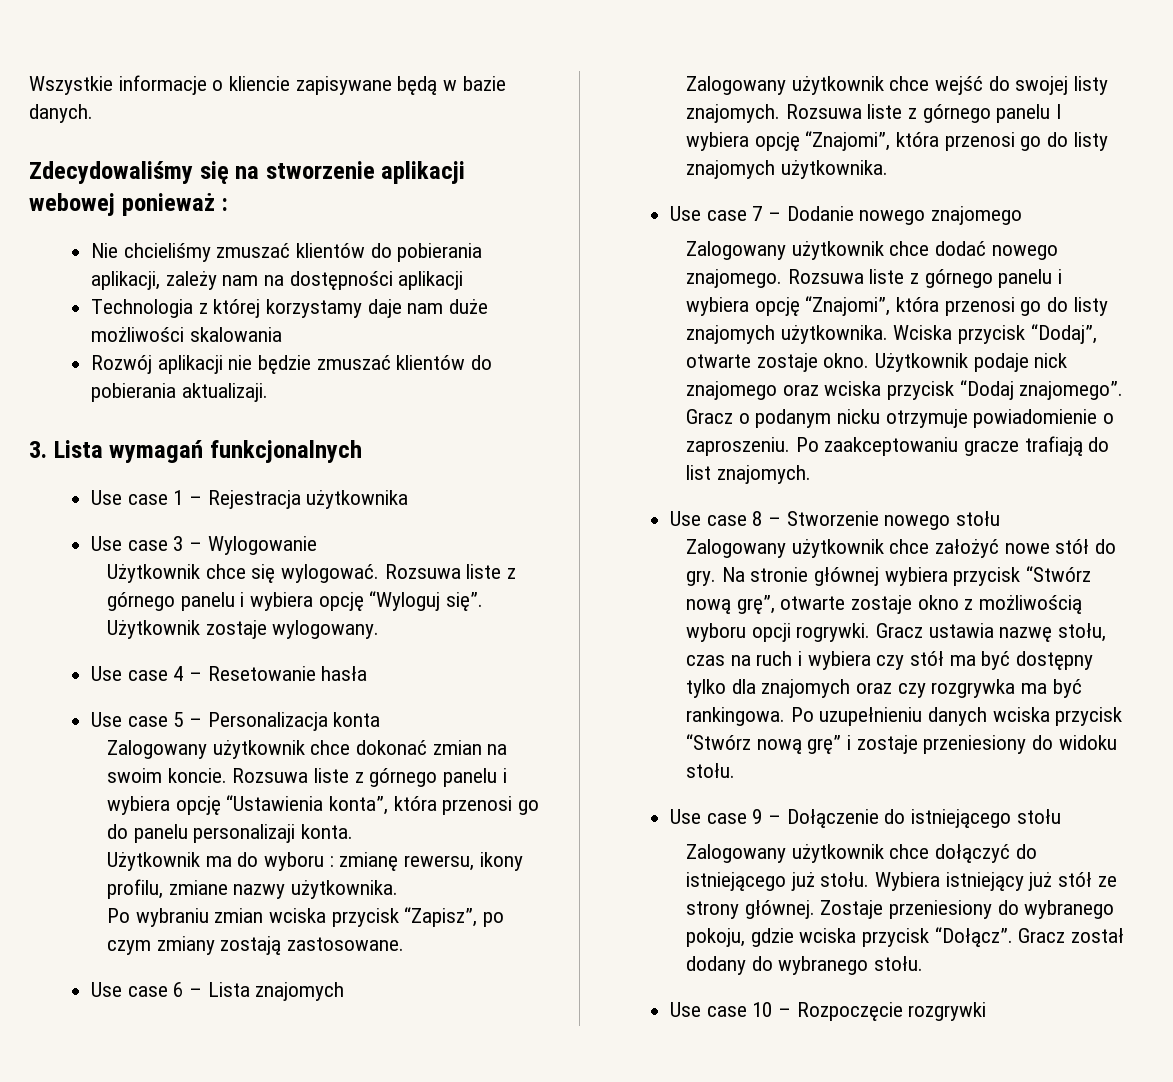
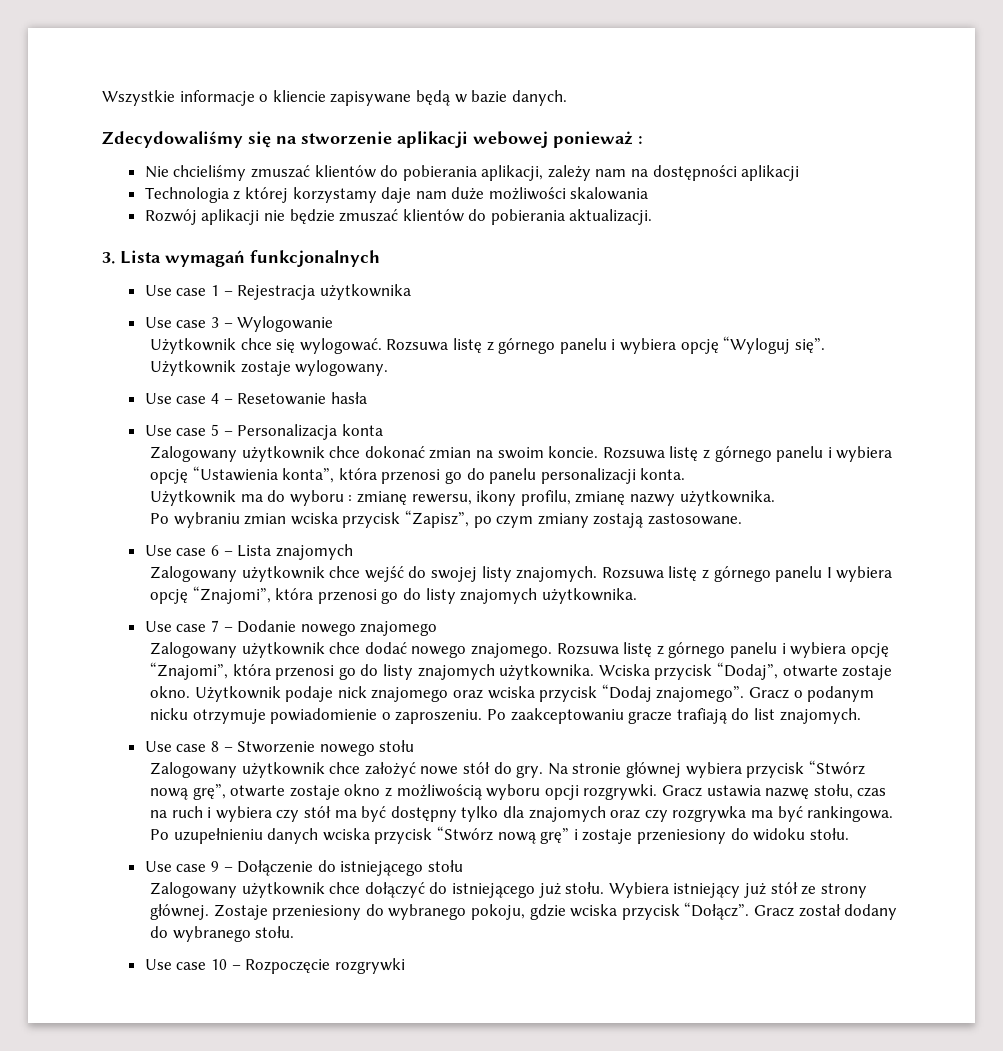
[181,383,268,402] aktualizaji. -> [569,209,653,225] aktualizacji.
[466,564,502,579] liste -> [453,338,483,353] listę
[313,768,349,783] liste -> [669,446,699,461] listę
[193,824,296,843] personalizaji -> [540,468,636,484] personalizacji
[168,880,228,895] zmiane -> [575,491,626,505] zmianę
[867,104,903,119] liste -> [668,566,698,581] listę
[869,269,905,284] liste -> [623,642,653,657] listę
[796,623,871,642] rogrywki. -> [583,784,658,800] rozgrywki.

